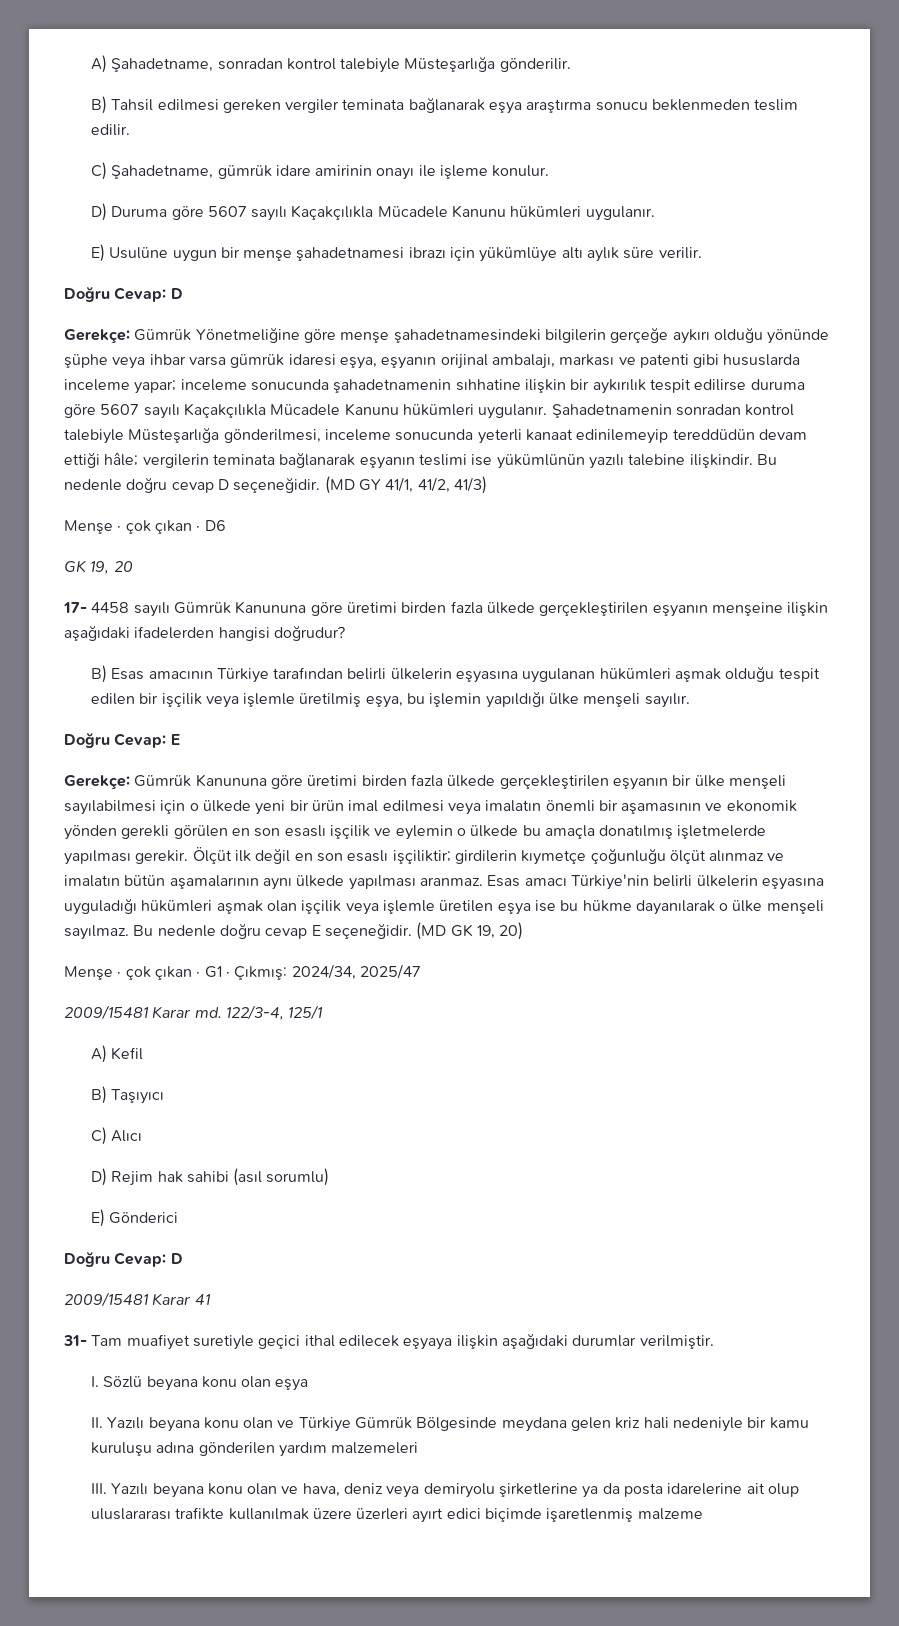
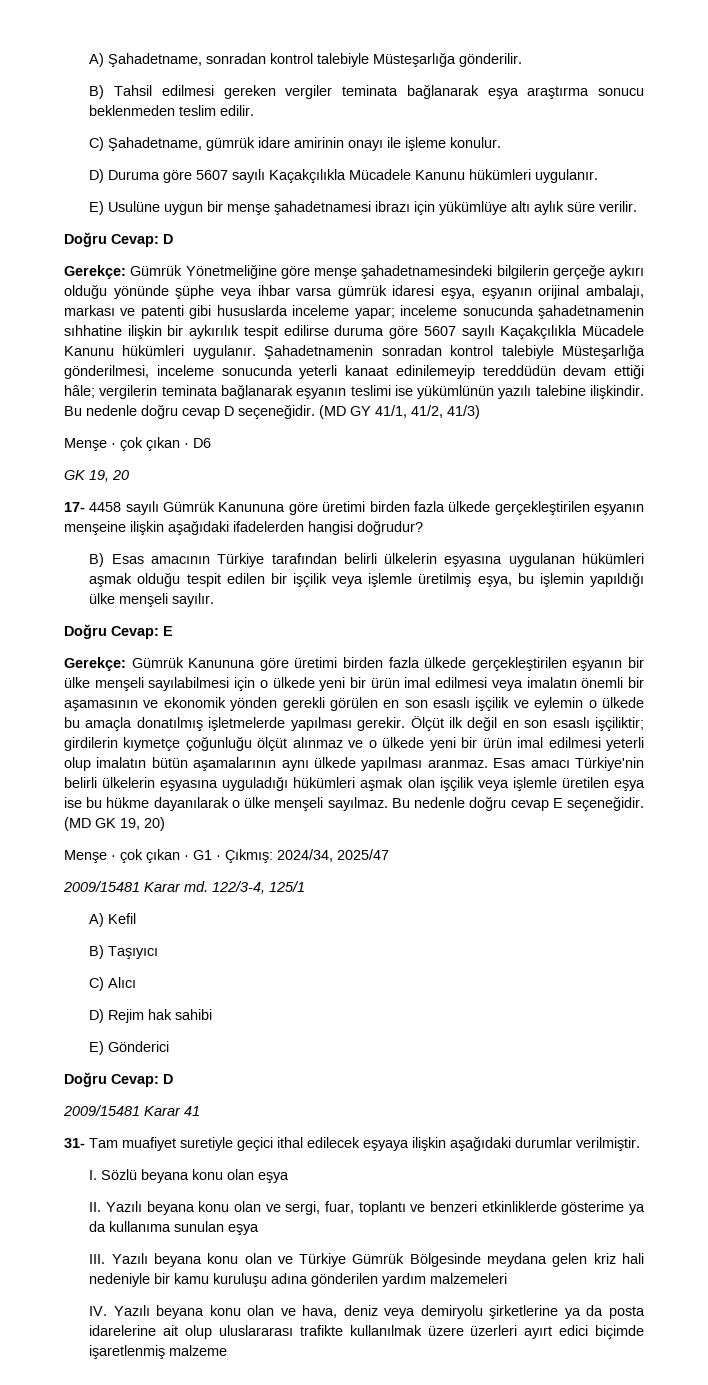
(785, 857) none -> [368,737,644,751] [64,757,91,771] o ülkede yeni bir ürün imal edilmesi yeterli olup
[233,1168,330,1186] (asıl sorumlu) -> (213, 1014) none
(295, 1424) none -> [285,1201,645,1215] [89,1221,260,1235] [89,1253,293,1267] sergi, fuar, toplantı ve benzeri etkinliklerde gösterime ya da kullanıma sunulan eşya // III. Yazılı beyana konu olan ve
[90,1483,107,1494] III. -> [89,1306,108,1316] IV.

